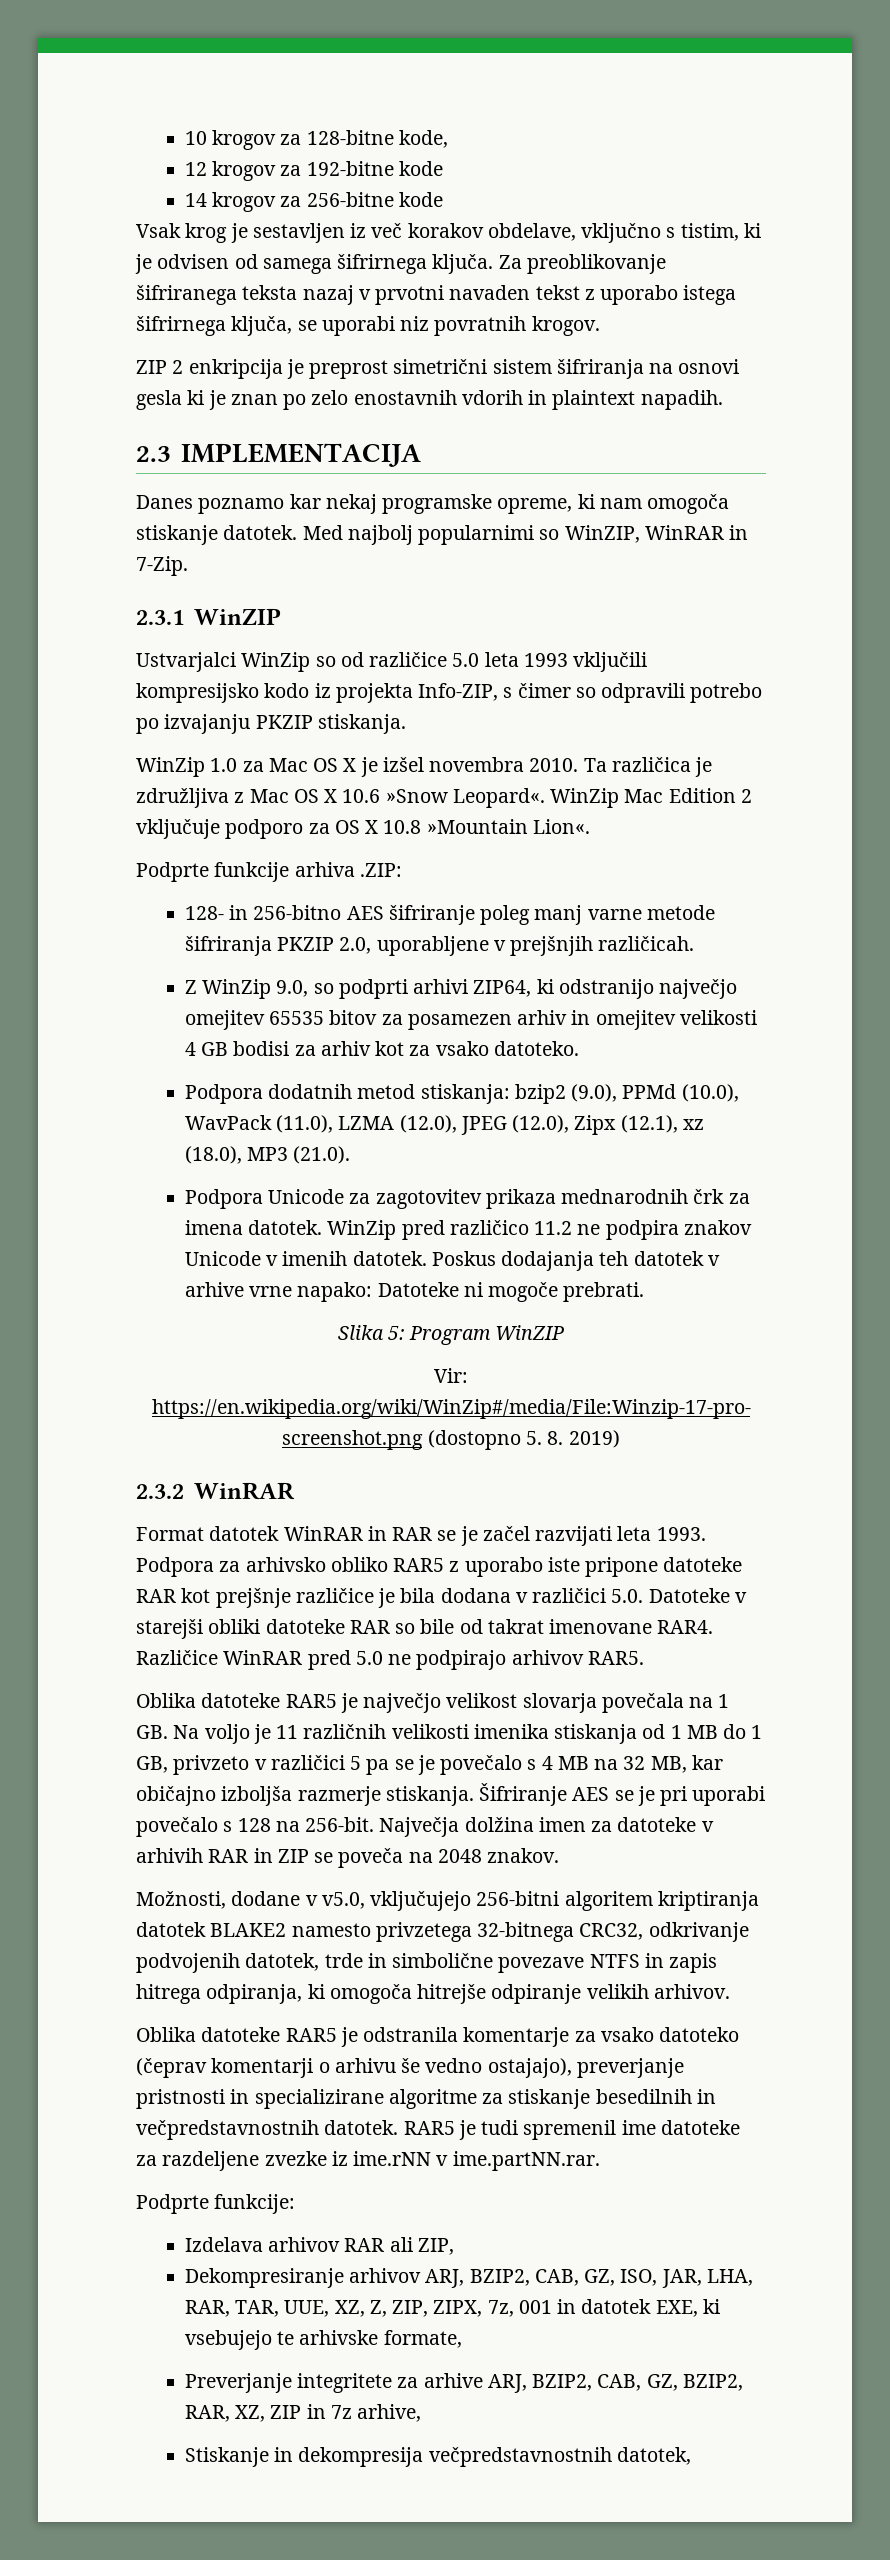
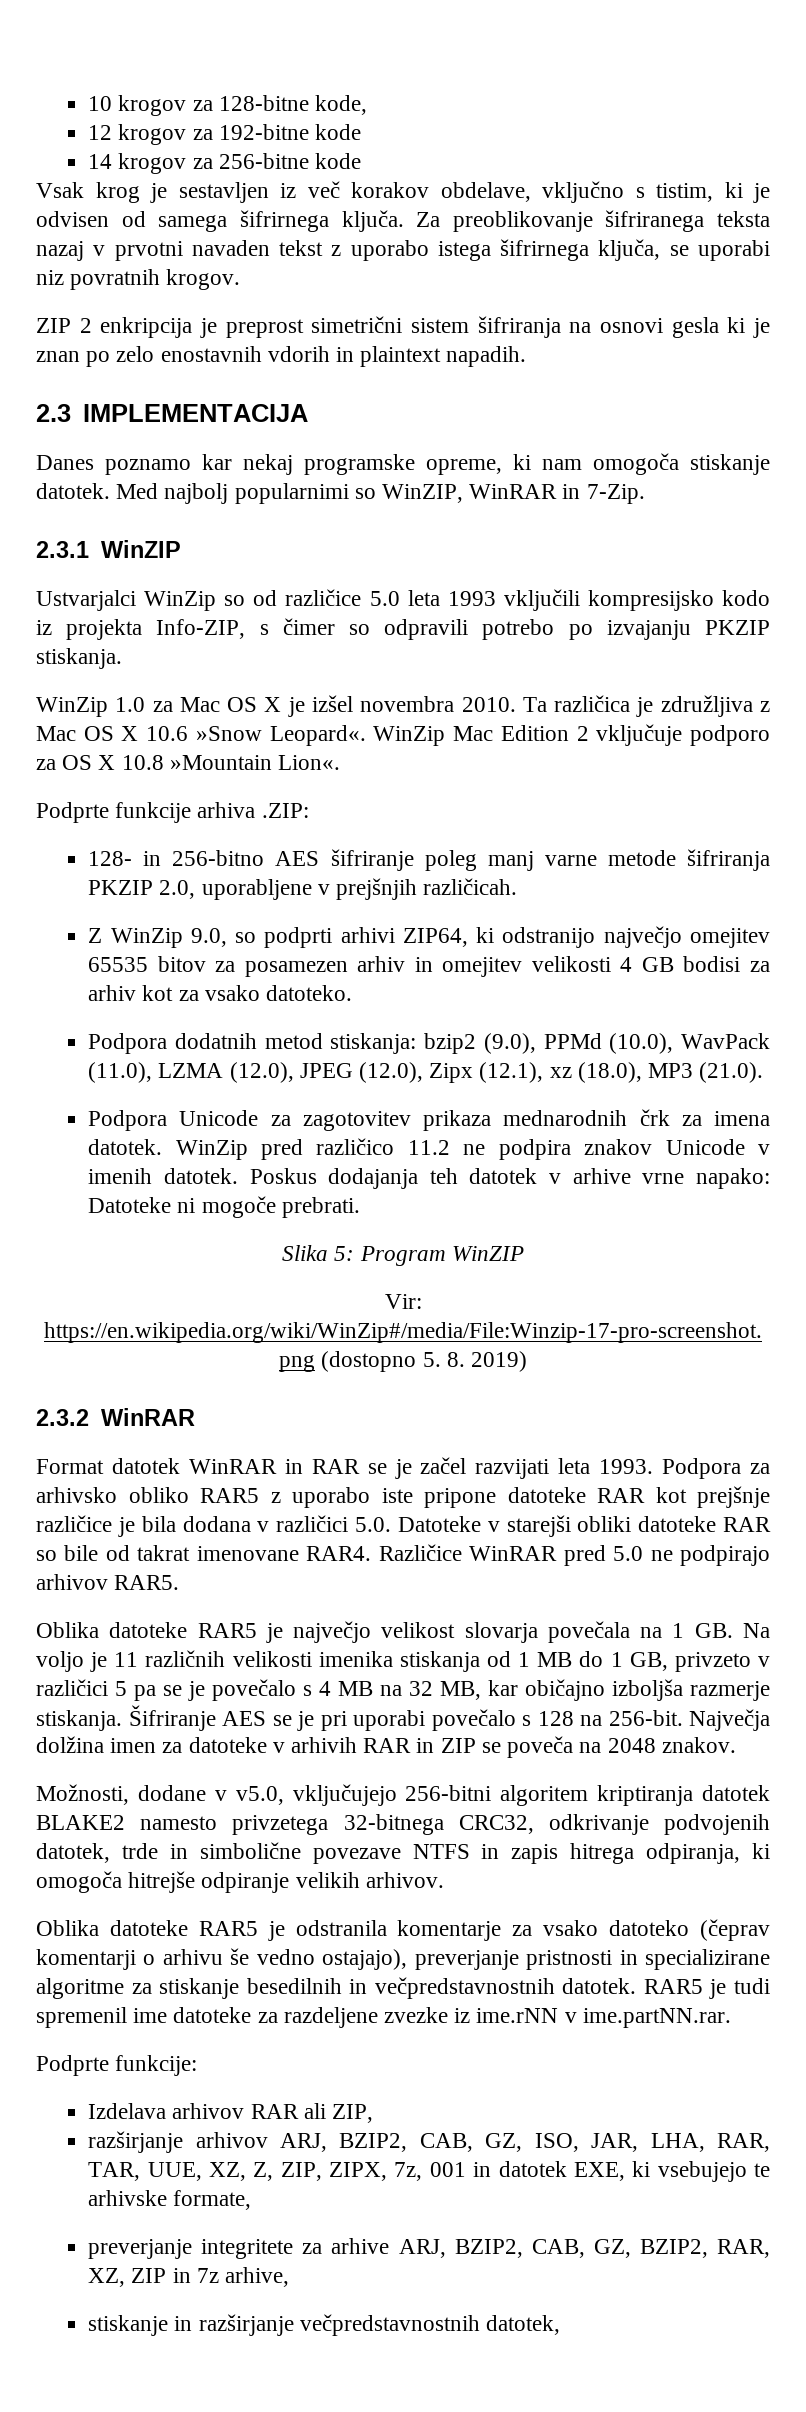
[184,2268,344,2288] Dekompresiranje -> [88,2131,184,2153] razširjanje
[184,2373,292,2393] Preverjanje -> [88,2239,193,2259] preverjanje
[184,2447,424,2467] Stiskanje in dekompresija -> [88,2314,294,2336] stiskanje in razširjanje

